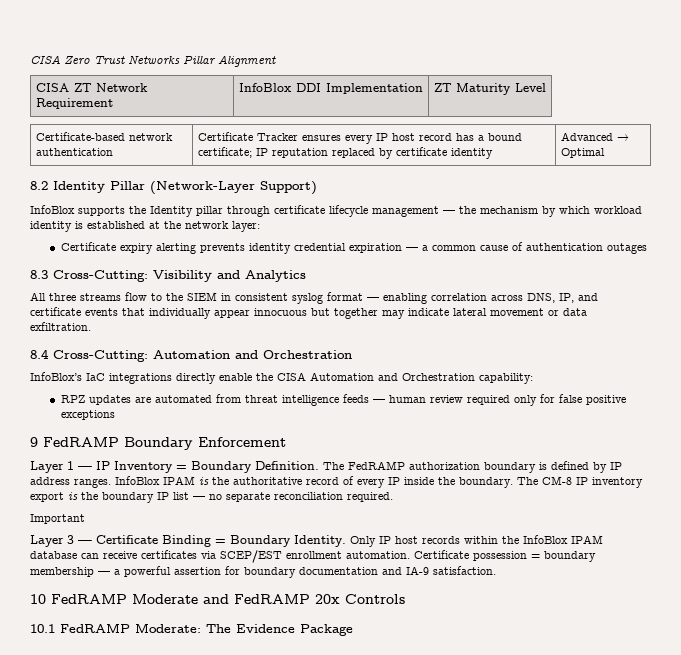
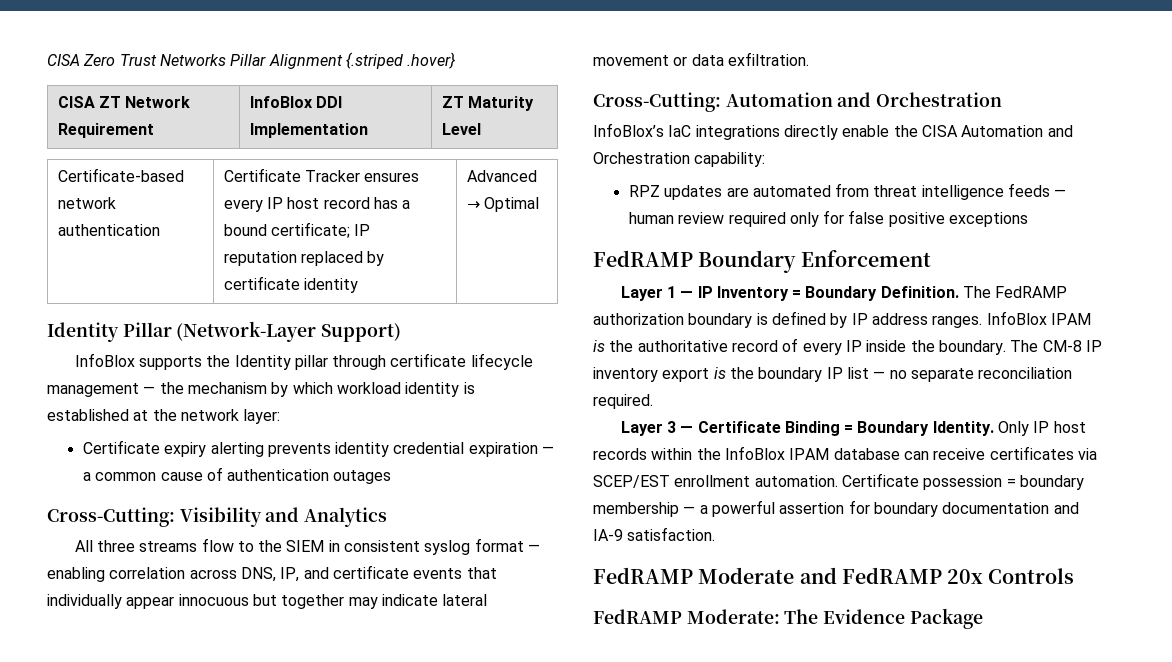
(276, 61) none -> [345,52,456,69] {.striped .hover}
[30,181,48,190] 8.2 -> (540, 204) none
[30,270,48,279] 8.3 -> (392, 477) none
[30,349,49,359] 8.4 -> (809, 59) none
[30,437,38,447] 9 -> (1029, 219) none
[30,514,85,524] // Important -> (653, 401) none
[30,594,46,604] 10 -> (716, 534) none
[30,624,55,633] 10.1 -> (1075, 576) none

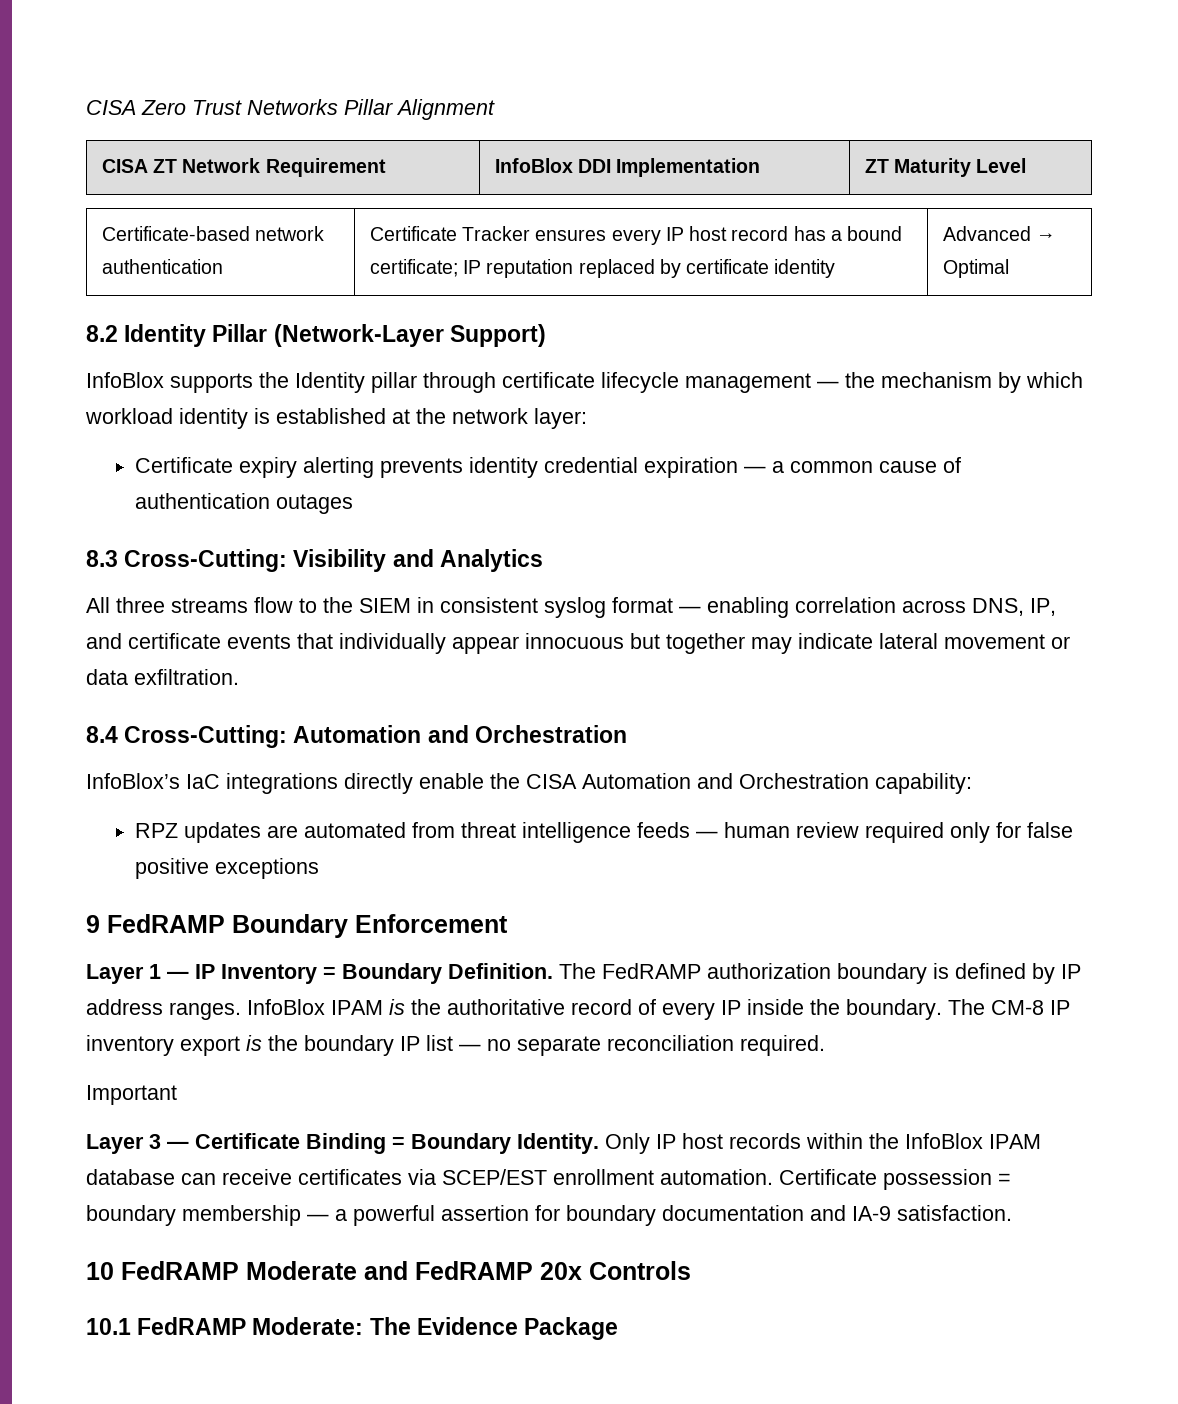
[345,52,456,69] {.striped .hover} -> (495, 109) none
(540, 204) none -> [86,325,118,342] 8.2
(392, 477) none -> [86,550,118,567] 8.3
(809, 59) none -> [86,726,118,743] 8.4
(1029, 219) none -> [86,915,100,933] 9
(653, 401) none -> [86,1085,177,1105] // Important
(716, 534) none -> [86,1262,114,1280] 10
(1075, 576) none -> [86,1318,131,1335] 10.1

